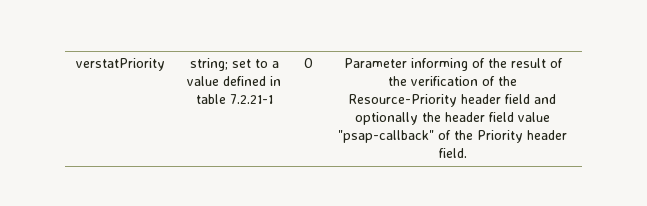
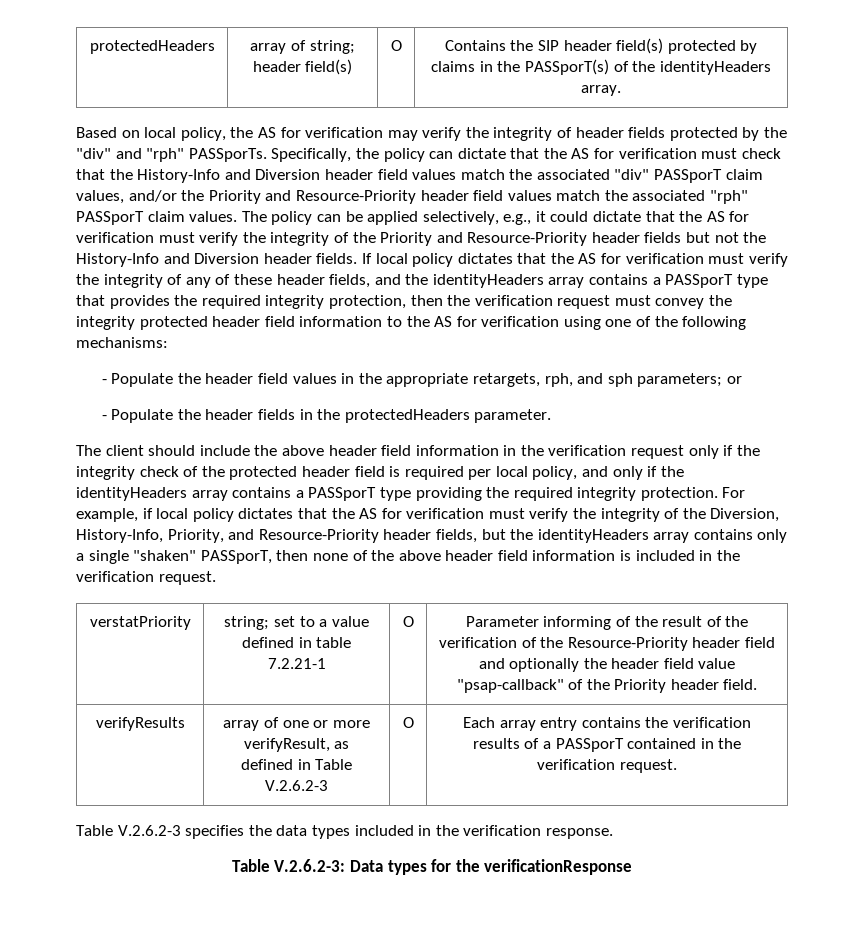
(76, 64) none -> [89,40,215,54] [250,40,355,54] [252,59,353,75] [390,40,402,51] [444,38,758,54] [431,59,771,75] [581,85,621,96] [76,127,788,141] [76,148,781,162] [76,169,763,183] [76,190,749,204] [76,211,750,225] [76,232,767,246] [76,253,788,267] [76,274,768,288] [76,295,733,309] [76,316,747,330] [76,337,168,348] [101,373,742,387] [101,409,552,423] [76,445,760,459] [76,466,684,480] [76,487,746,501] [76,508,780,522] [76,529,788,543] [76,550,740,564] [76,571,216,585] protectedHeaders | array of string; header field(s) | O | Contains the SIP header field(s) protected by claims in the PASSporT(s) of the identityHeaders array. // Based on local policy, the AS for verification may verify the integrity of header fields protected by the "div" and "rph" PASSporTs. Specifically, the policy can dictate that the AS for verification must check that the History-Info and Diversion header field values match the associated "div" PASSporT claim values, and/or the Priority and Resource-Priority header field values match the associated "rph" PASSporT claim values. The policy can be applied selectively, e.g., it could dictate that the AS for verification must verify the integrity of the Priority and Resource-Priority header fields but not the History-Info and Diversion header fields. If local policy dictates that the AS for verification must verify the integrity of any of these header fields, and the identityHeaders array contains a PASSporT type that provides the required integrity protection, then the verification request must convey the integrity protected header field information to the AS for verification using one of the following mechanisms: // - Populate the header field values in the appropriate retargets, rph, and sph parameters; or // - Populate the header fields in the protectedHeaders parameter. // The client should include the above header field information in the verification request only if the integrity check of the protected header field is required per local policy, and only if the identityHeaders array contains a PASSporT type providing the required integrity protection. For example, if local policy dictates that the AS for verification must verify the integrity of the Diversion, History-Info, Priority, and Resource-Priority header fields, but the identityHeaders array contains only a single "shaken" PASSporT, then none of the above header field information is included in the verification request. //
(467, 153) none -> [95,717,185,731] [223,717,370,731] [243,738,350,752] [240,759,353,770] [265,780,328,791] [402,717,414,728] [463,717,751,731] [472,738,742,752] [537,759,677,773] [76,825,613,839] [231,859,633,875] // verifyResults | array of one or more verifyResult, as defined in Table V.2.6.2-3 | O | Each array entry contains the verification results of a PASSporT contained in the verification request. // Table V.2.6.2-3 specifies the data types included in the verification response. // Table V.2.6.2-3: Data types for the verificationResponse

